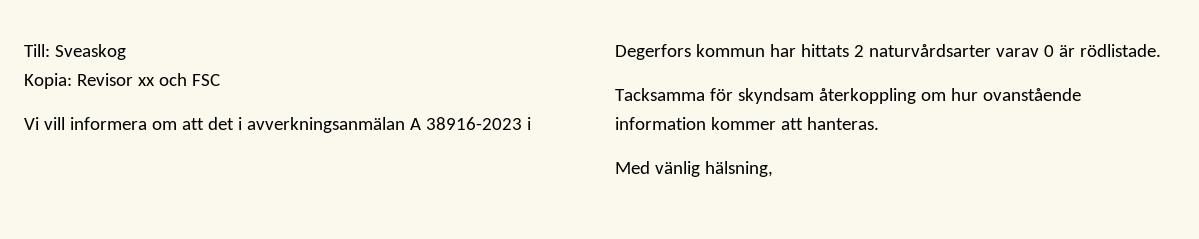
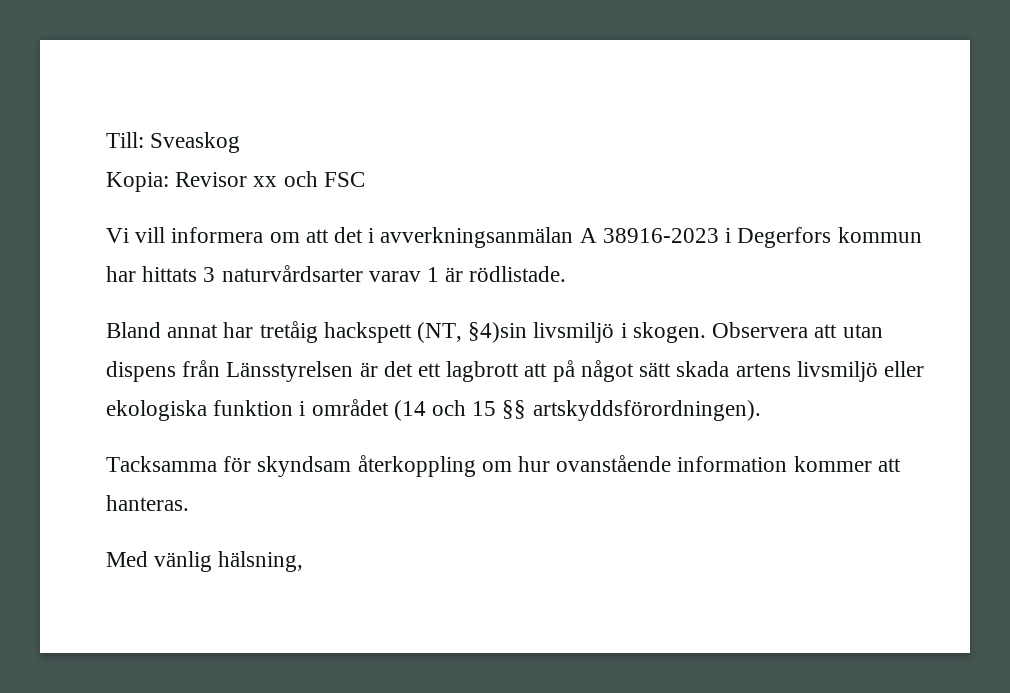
[853,45,864,57] 2 -> [203,267,216,282] 3
[1043,45,1054,57] 0 -> [427,267,440,282] 1
(1161, 50) none -> [106,321,883,343] [106,360,924,382] [106,399,761,421] // Bland annat har tretåig hackspett (NT, §4)sin livsmiljö i skogen. Observera att utan dispens från Länsstyrelsen är det ett lagbrott att på något sätt skada artens livsmiljö eller ekologiska funktion i området (14 och 15 §§ artskyddsförordningen).

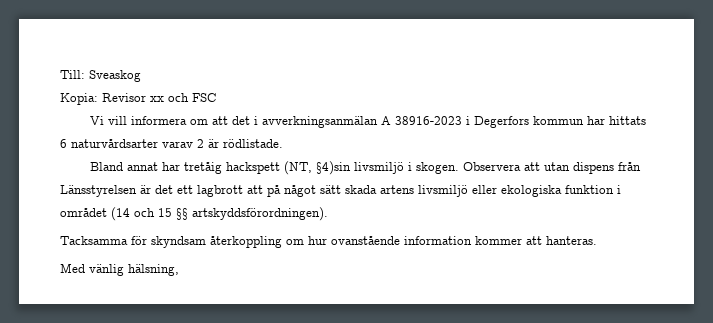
[203,267,216,282] 3 -> [60,139,67,148] 6
[427,267,440,282] 1 -> [197,139,204,148] 2

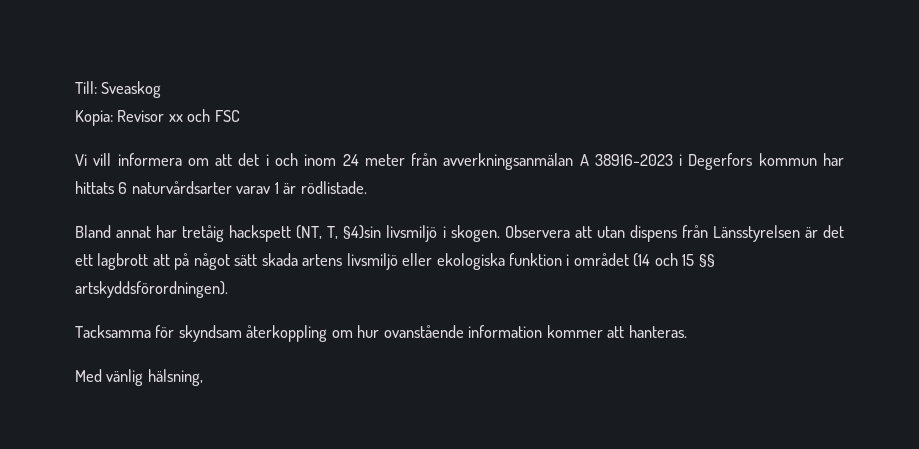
(258, 120) none -> [274,153,438,166] och inom 24 meter från
[197,139,204,148] 2 -> [274,182,279,194] 1
(312, 168) none -> [327,226,339,239] T,

